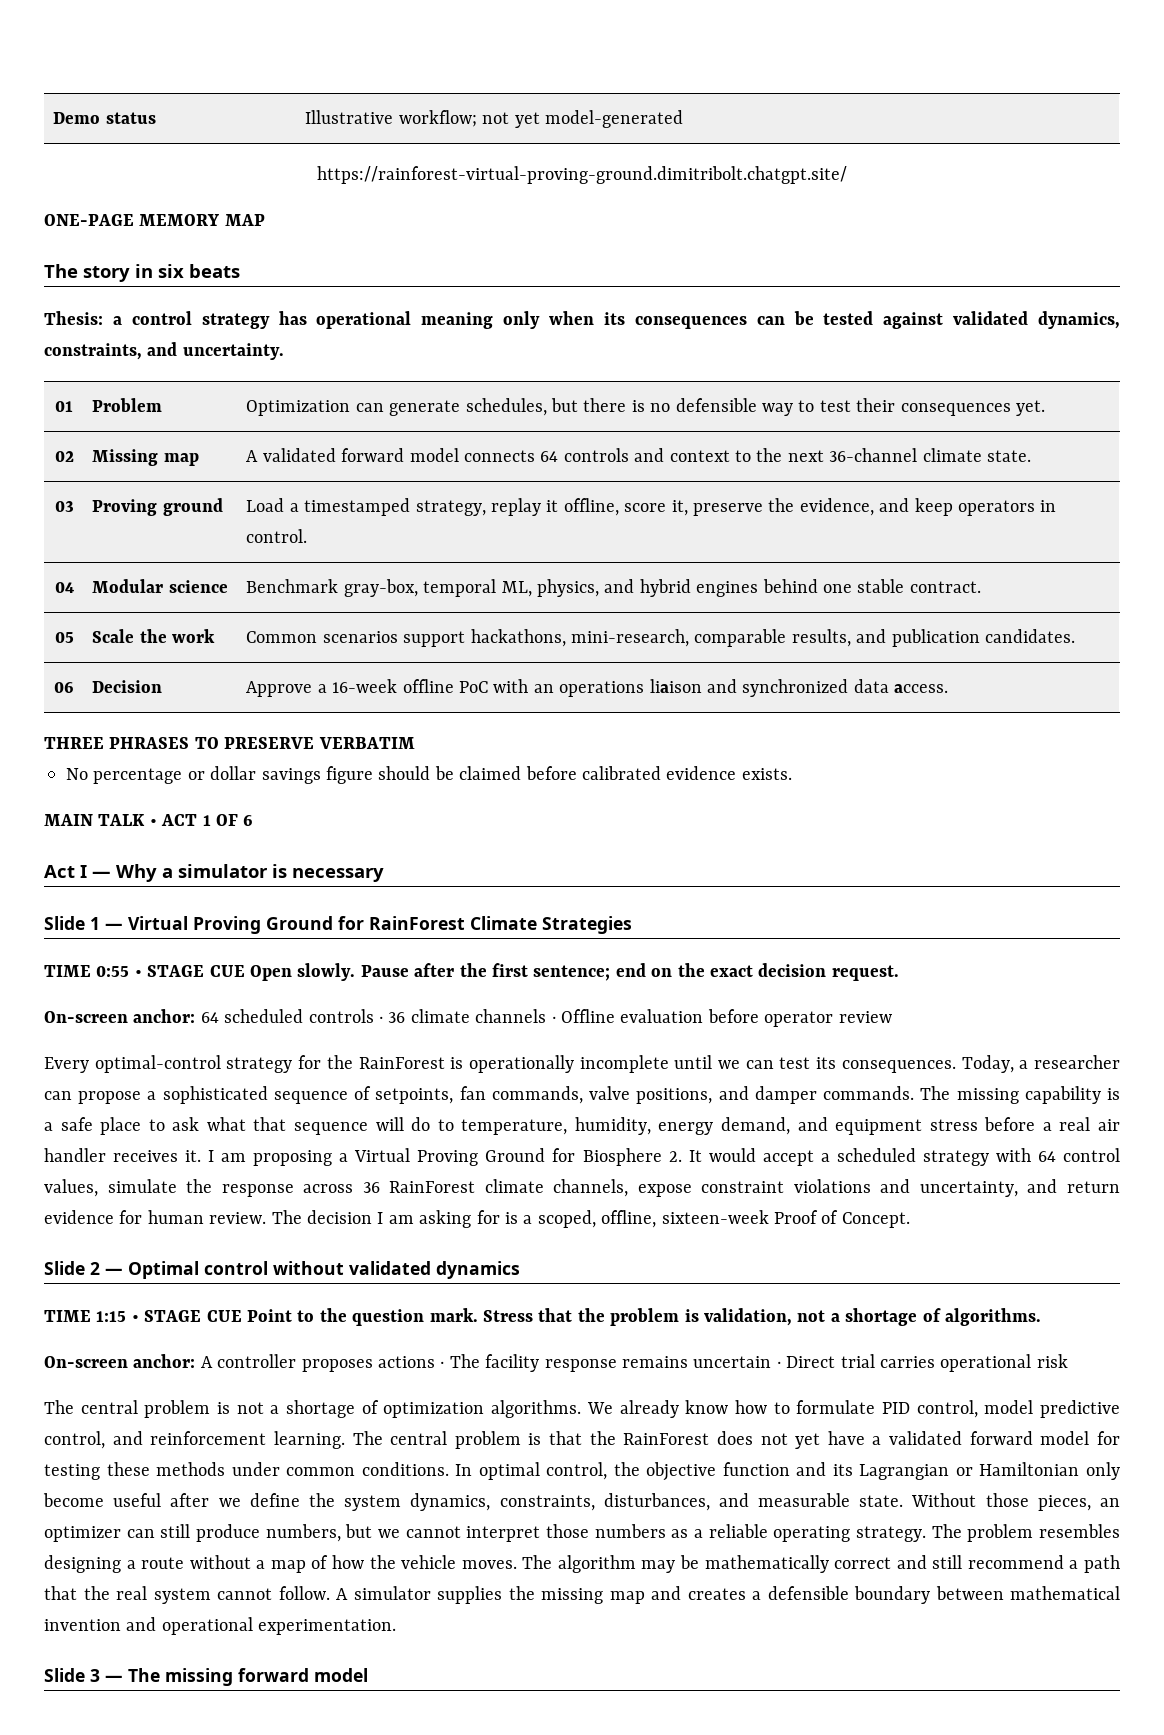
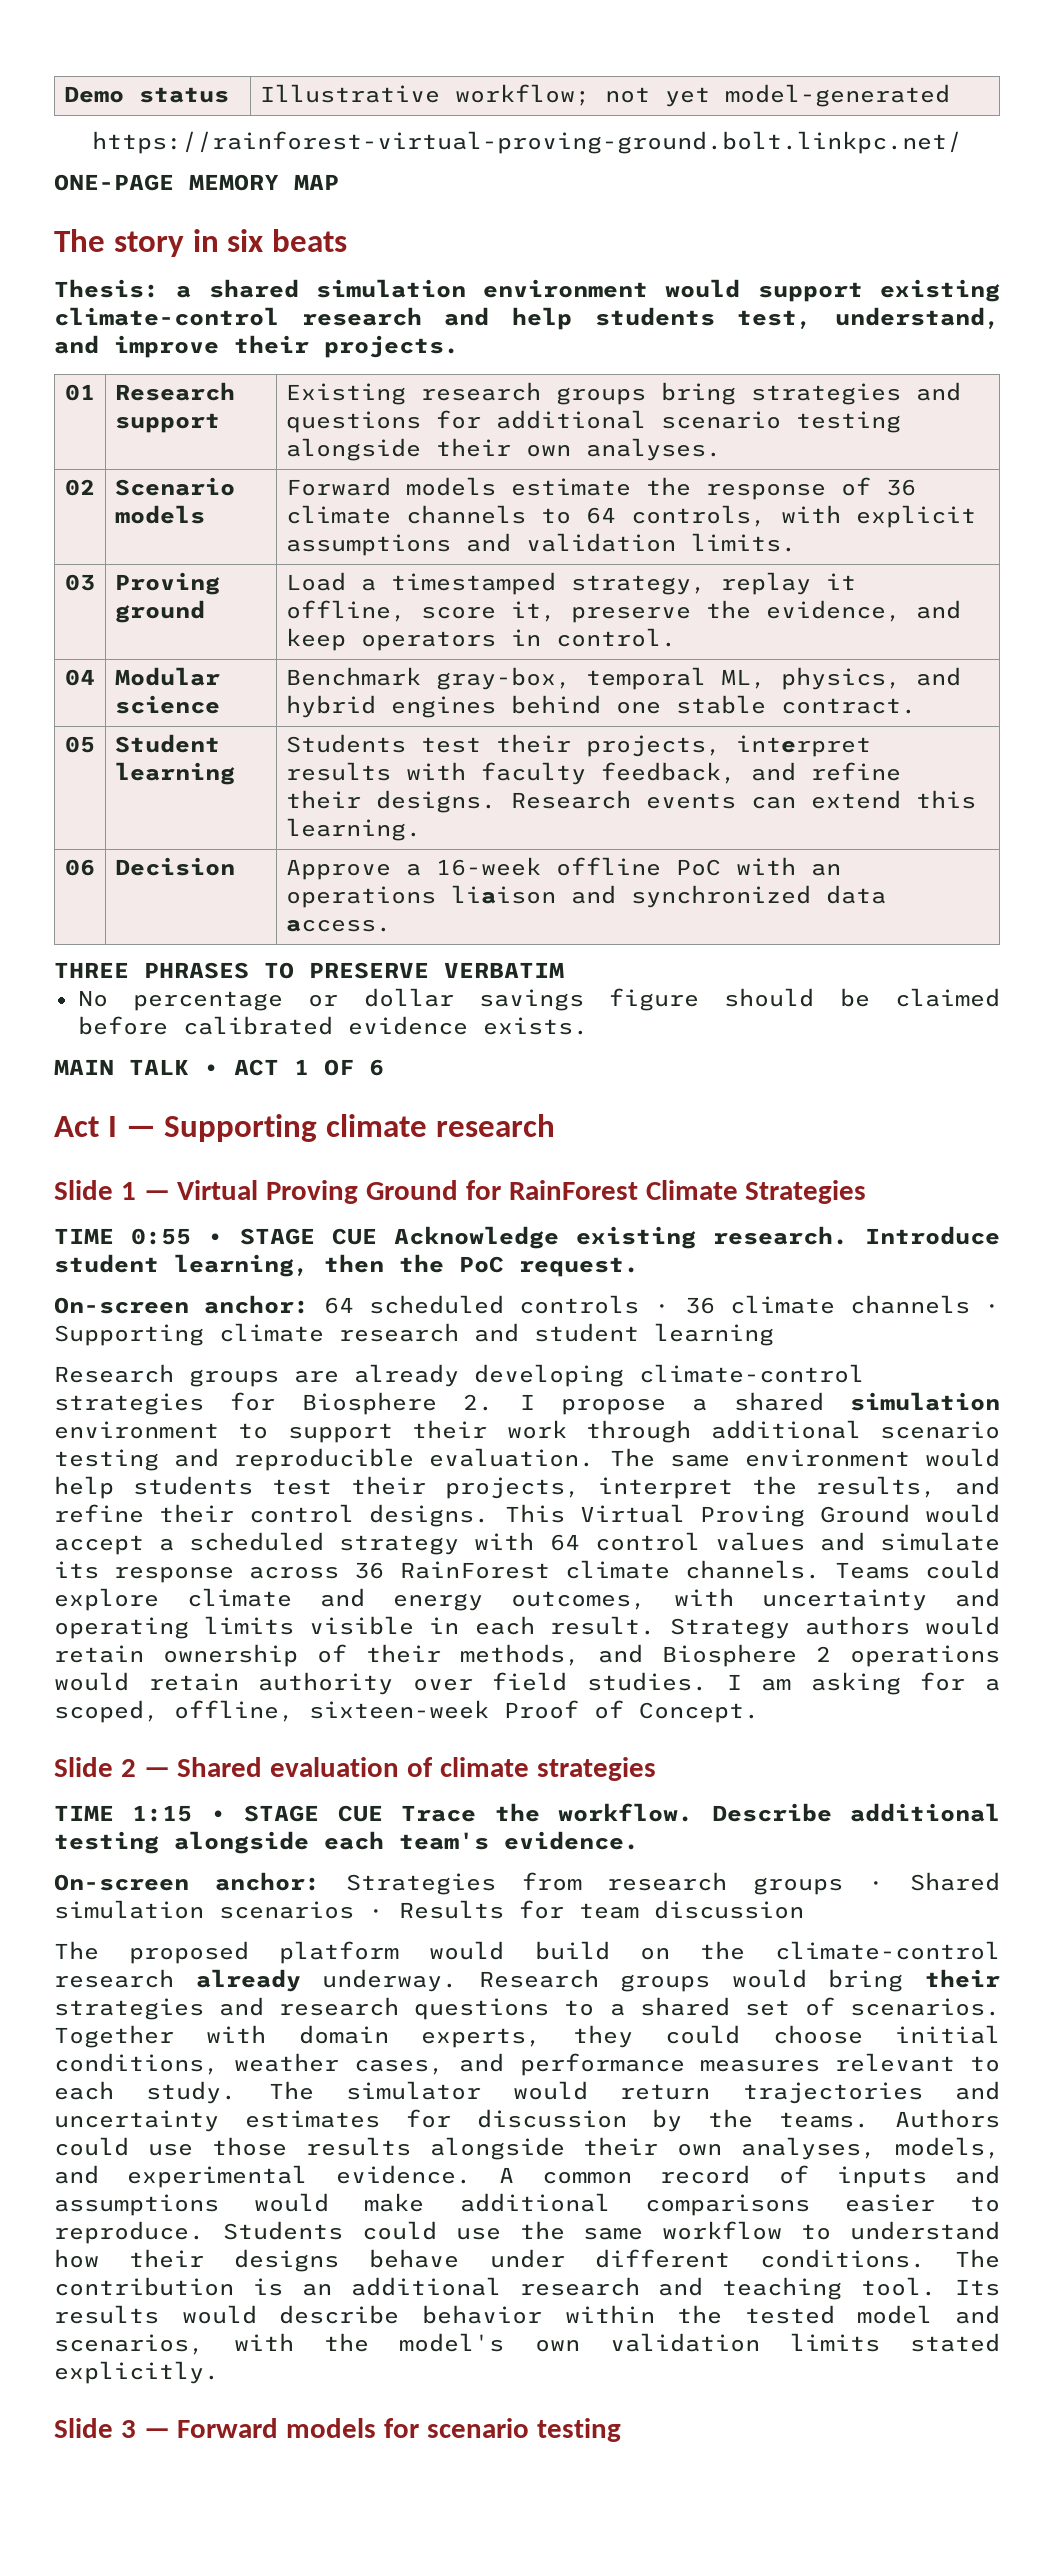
[317,166,847,184] https://rainforest-virtual-proving-ground.dimitribolt.chatgpt.site/ -> [92,131,962,154] https://rainforest-virtual-proving-ground.bolt.linkpc.net/
[131,311,1120,329] [44,342,284,360] [55,401,73,412] [92,398,163,412] [246,398,1045,416] [54,451,74,462] [92,449,199,466] [246,448,1031,462] control strategy has operational meaning only when its consequences can be tested against validated dynamics, constraints, and uncertainty. // 01 | Problem | Optimization can generate schedules, but there is no defensible way to test their consequences yet. // 02 | Missing map | A validated forward model connects 64 controls and context to the next 36-channel climate state. -> [208,279,1001,302] [54,307,1000,330] [54,335,459,358] [65,384,95,401] [115,382,236,401] [115,413,221,433] [286,382,962,405] [286,410,902,433] [286,438,722,461] [65,479,95,496] [115,477,236,496] [115,505,206,524] [286,477,917,500] [286,505,977,528] [286,533,797,556] shared simulation environment would support existing climate-control research and help students test, understand, and improve their projects. // 01 | Research support | Existing research groups bring strategies and questions for additional scenario testing alongside their own analyses. // 02 | Scenario models | Forward models estimate the response of 36 climate channels to 64 controls, with explicit assumptions and validation limits.
[92,629,216,643] [246,629,1075,647] Scale the work | Common scenarios support hackathons, mini-research, comparable results, and publication candidates. -> [115,734,221,753] [115,762,236,785] [286,734,872,757] [286,762,902,785] [286,790,977,813] [286,818,422,841] Student learning | Students test their projects, interpret results with faculty feedback, and refine their designs. Research events can extend this learning.
[116,864,384,882] Why a simulator is necessary -> [164,1114,555,1142] Supporting climate research
[250,963,827,981] Open slowly. Pause after the first sentence; end on the exact decision -> [394,1226,1000,1249] [54,1254,504,1277] Acknowledge existing research. Introduce student learning, then the PoC
[560,1009,892,1027] [44,1055,1121,1073] [44,1086,1121,1104] [44,1117,1120,1135] [44,1148,702,1166] Offline evaluation before operator review // Every optimal-control strategy for the RainForest is operationally incomplete until we can test its consequences. Today, a researcher can propose a sophisticated sequence of setpoints, fan commands, valve positions, and damper commands. The missing capability is a safe place to ask what that sequence will do to temperature, humidity, energy demand, and equipment stress before a real air handler receives it. I am proposing a Virtual Proving Ground for Biosphere 2. It -> [54,1323,774,1346] [54,1364,864,1387] [54,1392,1000,1415] [54,1420,1001,1443] [54,1448,1000,1471] [54,1476,1000,1499] [54,1504,910,1527] Supporting climate research and student learning // Research groups are already developing climate-control strategies for Biosphere 2. I propose a shared simulation environment to support their work through additional scenario testing and reproducible evaluation. The same environment would help students test their projects, interpret the results, and refine their control designs. This Virtual Proving Ground
[44,1179,213,1197] values, simulate the -> [714,1532,1000,1551] [54,1561,99,1579] values and simulate its
[553,1179,1120,1197] [44,1210,372,1224] channels, expose constraint violations and uncertainty, and return evidence for human review. The decision -> [684,1560,1000,1579] [54,1588,1000,1611] [54,1616,1000,1639] [54,1644,1000,1667] [54,1672,708,1695] channels. Teams could explore climate and energy outcomes, with uncertainty and operating limits visible in each result. Strategy authors would retain ownership of their methods, and Biosphere 2 operations would retain authority over field studies.
[504,1212,518,1224] is -> (966, 1681) none
[128,1261,520,1279] Optimal control without validated dynamics -> [177,1757,656,1781] Shared evaluation of climate strategies
[247,1308,1041,1326] [44,1354,1068,1372] [44,1400,1121,1418] [44,1431,1121,1449] [44,1462,1120,1481] [43,1493,1120,1511] [44,1524,1120,1542] [44,1555,1120,1573] [44,1586,1120,1604] [44,1617,397,1635] [44,1668,368,1686] Point to the question mark. Stress that the problem is validation, not a shortage of algorithms. // On-screen anchor: A controller proposes actions · The facility response remains uncertain · Direct trial carries operational risk // The central problem is not a shortage of optimization algorithms. We already know how to formulate PID control, model predictive control, and reinforcement learning. The central problem is that the RainForest does not yet have a validated forward model for testing these methods under common conditions. In optimal control, the objective function and its Lagrangian or Hamiltonian only become useful after we define the system dynamics, constraints, disturbances, and measurable state. Without those pieces, an optimizer can still produce numbers, but we cannot interpret those numbers as a reliable operating strategy. The problem resembles designing a route without a map of how the vehicle moves. The algorithm may be mathematically correct and still recommend a path that the real system cannot follow. A simulator supplies the missing map and creates a defensible boundary between mathematical invention and operational experimentation. // Slide 3 — The missing forward model -> [401,1803,1001,1822] [54,1831,639,1854] [54,1872,1001,1895] [54,1900,804,1919] [54,1941,1000,1964] [54,1969,1000,1992] [54,1997,1000,2020] [54,2025,1001,2048] [54,2053,1000,2076] [54,2081,1001,2104] [54,2109,1001,2132] [54,2137,1000,2160] [54,2165,1000,2188] [54,2193,1000,2216] [54,2221,1000,2244] [54,2249,1000,2272] [54,2277,1000,2300] [54,2305,1000,2324] [54,2333,1000,2355] [54,2361,219,2384] [54,2418,621,2442] Trace the workflow. Describe additional testing alongside each team's evidence. // On-screen anchor: Strategies from research groups · Shared simulation scenarios · Results for team discussion // The proposed platform would build on the climate-control research already underway. Research groups would bring their strategies and research questions to a shared set of scenarios. Together with domain experts, they could choose initial conditions, weather cases, and performance measures relevant to each study. The simulator would return trajectories and uncertainty estimates for discussion by the teams. Authors could use those results alongside their own analyses, models, and experimental evidence. A common record of inputs and assumptions would make additional comparisons easier to reproduce. Students could use the same workflow to understand how their designs behave under different conditions. The contribution is an additional research and teaching tool. Its results would describe behavior within the tested model and scenarios, with the model's own validation limits stated explicitly. // Slide 3 — Forward models for scenario testing

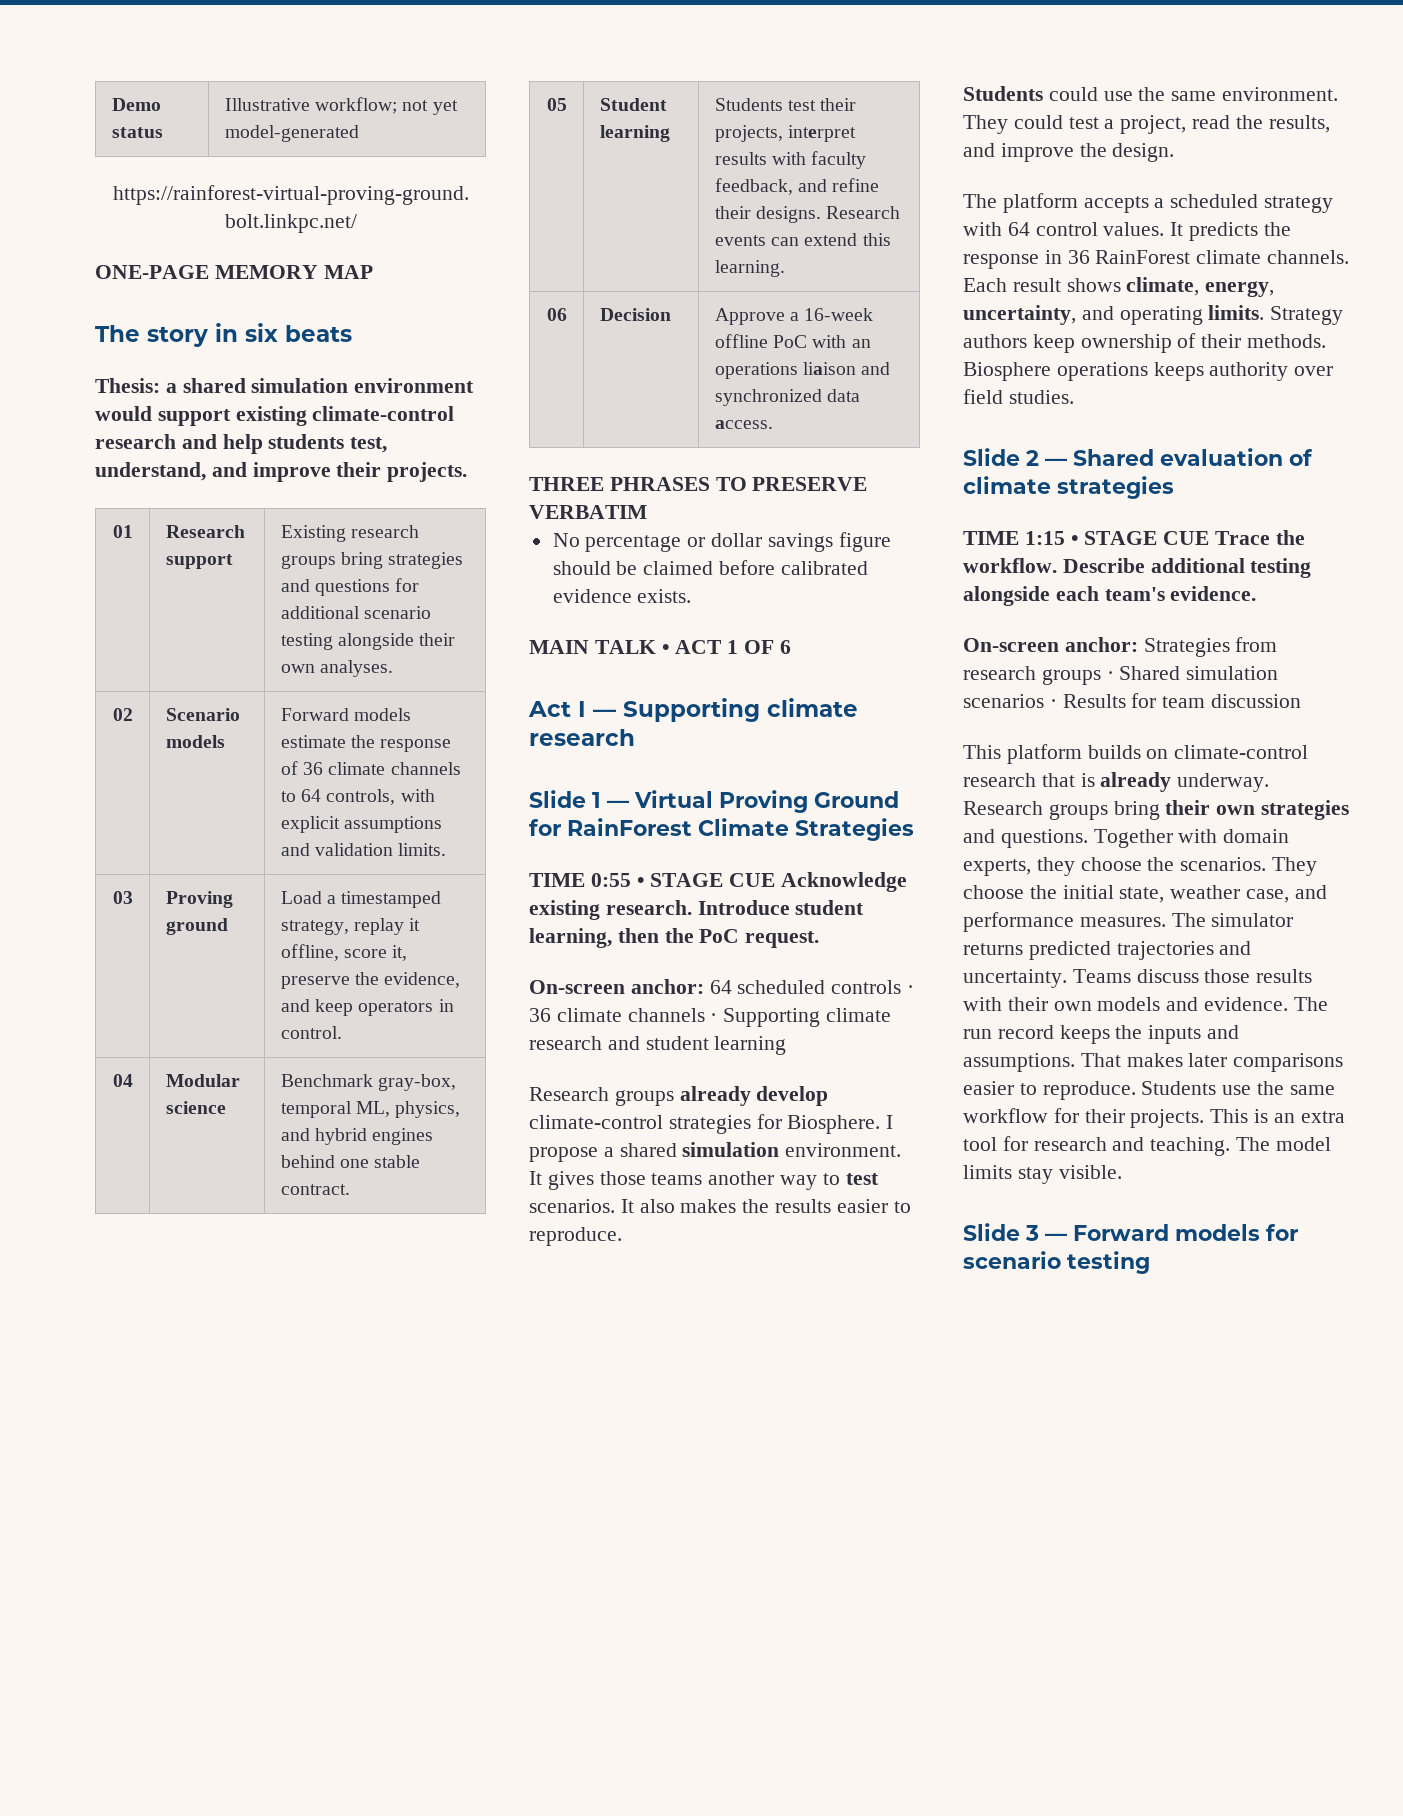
[294,1364,624,1387] are already developing -> [679,1086,829,1106] already develop
[301,1392,494,1415] Biosphere 2. -> [787,1115,881,1134] Biosphere.
[54,1420,1001,1443] [54,1448,1000,1471] [54,1476,1000,1499] [54,1504,1000,1527] [54,1535,144,1555] environment to support their work through additional scenario testing and reproducible evaluation. The same environment would help students test their projects, interpret the results, and refine their control designs. This Virtual Proving Ground would accept -> [785,1143,902,1157] [529,1171,879,1190] [529,1199,911,1213] [529,1227,622,1246] [963,86,1339,101] [963,115,1330,134] [963,143,1175,162] [963,193,1149,213] environment. It gives those teams another way to test scenarios. It also makes the results easier to reproduce. // Students could use the same environment. They could test a project, read the results, and improve the design. // The platform accepts
[714,1532,1000,1551] [54,1560,1000,1583] [54,1588,1000,1611] [54,1616,1000,1639] [54,1644,1000,1667] [54,1672,1001,1695] [54,1700,759,1723] values and simulate its response across 36 RainForest climate channels. Teams could explore climate and energy outcomes, with uncertainty and operating limits visible in each result. Strategy authors would retain ownership of their methods, and Biosphere 2 operations would retain authority over field studies. I am asking for a scoped, offline, sixteen-week Proof of Concept. -> [1103,222,1291,241] [963,250,1350,269] [963,277,1275,297] [963,305,1344,325] [963,333,1327,353] [963,362,1334,381] [963,389,1074,404] values. It predicts the response in 36 RainForest climate channels. Each result shows climate, energy, uncertainty, and operating limits. Strategy authors keep ownership of their methods. Biosphere operations keeps authority over field studies.
[54,1941,1000,1964] [54,1969,174,1988] The proposed platform would build on the climate-control research -> [963,744,1309,764] [963,773,1095,787] This platform builds on climate-control research that is
[731,1969,807,1988] would -> (1108, 812) none
[54,1997,1000,2020] strategies and research questions to a shared set of scenarios. -> [1216,800,1350,820] [963,829,1088,848] own strategies and questions.
[665,2025,1001,2044] [54,2053,1000,2076] [54,2081,1001,2104] [54,2109,1001,2132] [54,2137,193,2156] could choose initial conditions, weather cases, and performance measures relevant to each study. The simulator would return trajectories and uncertainty estimates for discussion by the teams. Authors could use -> [1080,857,1318,876] [963,885,1327,903] [963,912,1294,932] [963,941,1252,960] [963,969,1199,988] choose the scenarios. They choose the initial state, weather case, and performance measures. The simulator returns predicted trajectories and uncertainty. Teams discuss
[429,2137,1000,2160] [54,2165,1000,2188] [54,2193,610,2216] alongside their own analyses, models, and experimental evidence. A common record of inputs and assumptions would make additional -> [963,997,1328,1011] [963,1025,1240,1044] [963,1053,1228,1072] with their own models and evidence. The run record keeps the inputs and assumptions. That makes later
[361,2221,437,2240] could -> (1217, 1088) none
[801,2221,1000,2240] [54,2249,1000,2272] [54,2277,1000,2300] [54,2305,1000,2324] [54,2333,1000,2355] [54,2361,219,2384] to understand how their designs behave under different conditions. The contribution is an additional research and teaching tool. Its results would describe behavior within the tested model and scenarios, with the model's own validation limits stated explicitly. -> [1053,1108,1345,1128] [963,1136,1331,1156] [963,1165,1122,1184] for their projects. This is an extra tool for research and teaching. The model limits stay visible.

